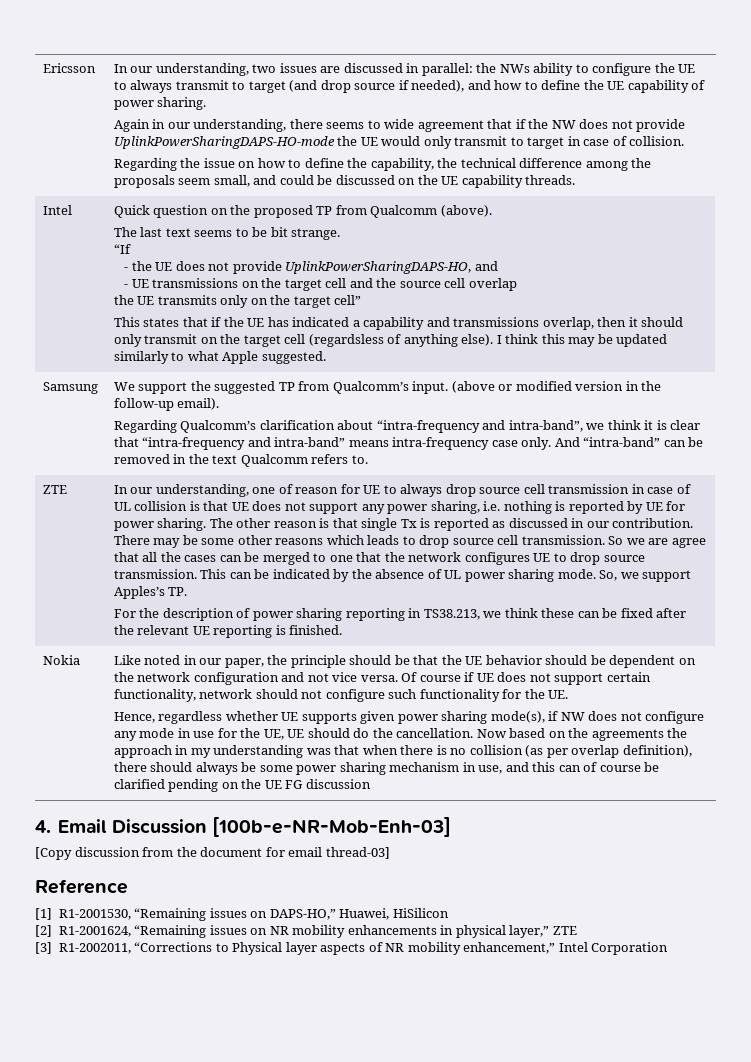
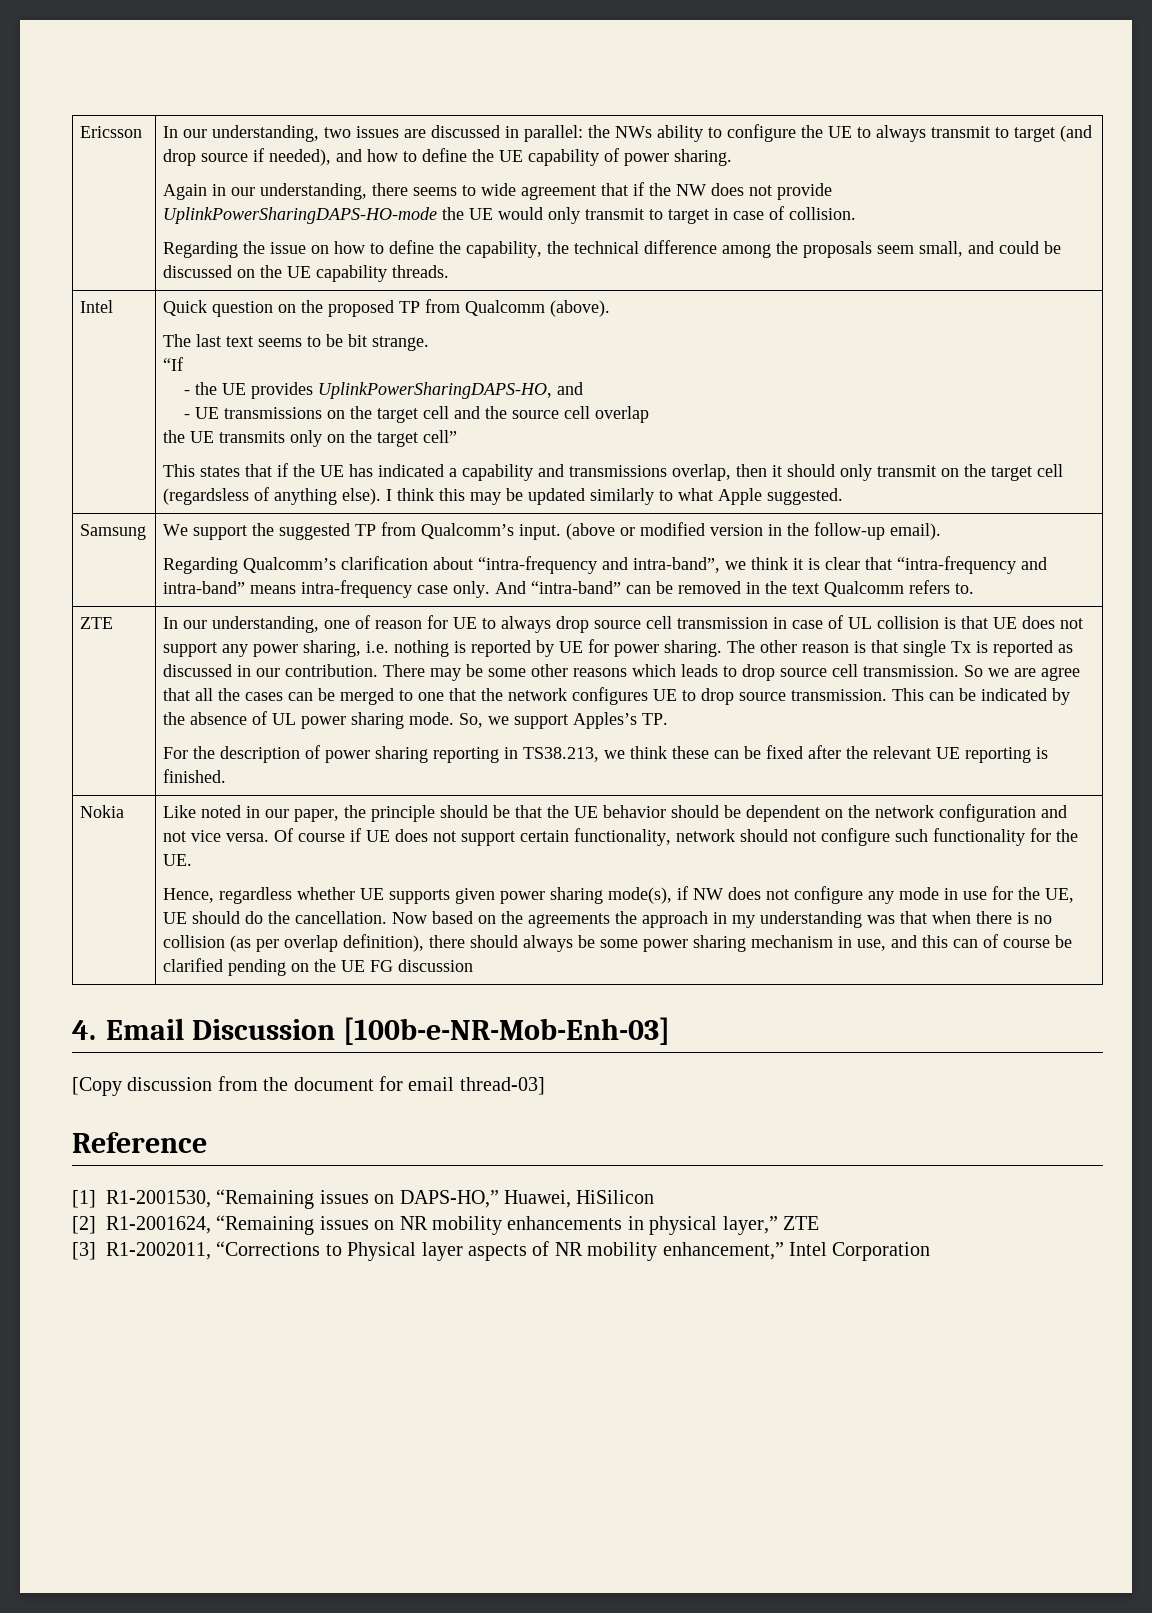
[175,261,282,274] does not provide -> [250,382,313,399] provides

